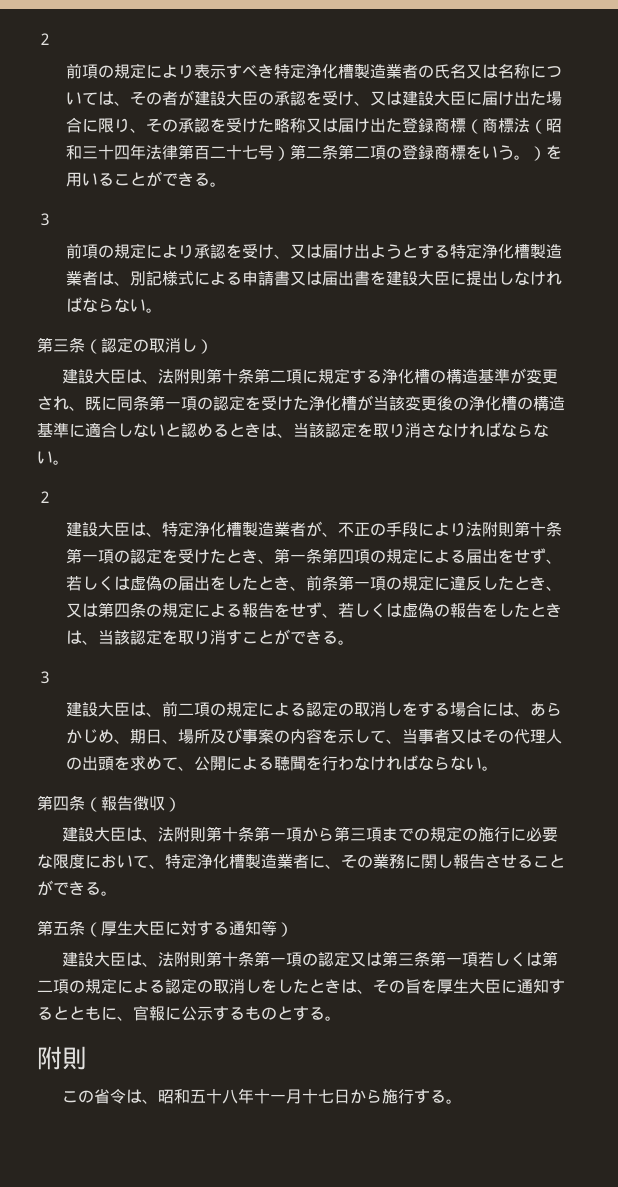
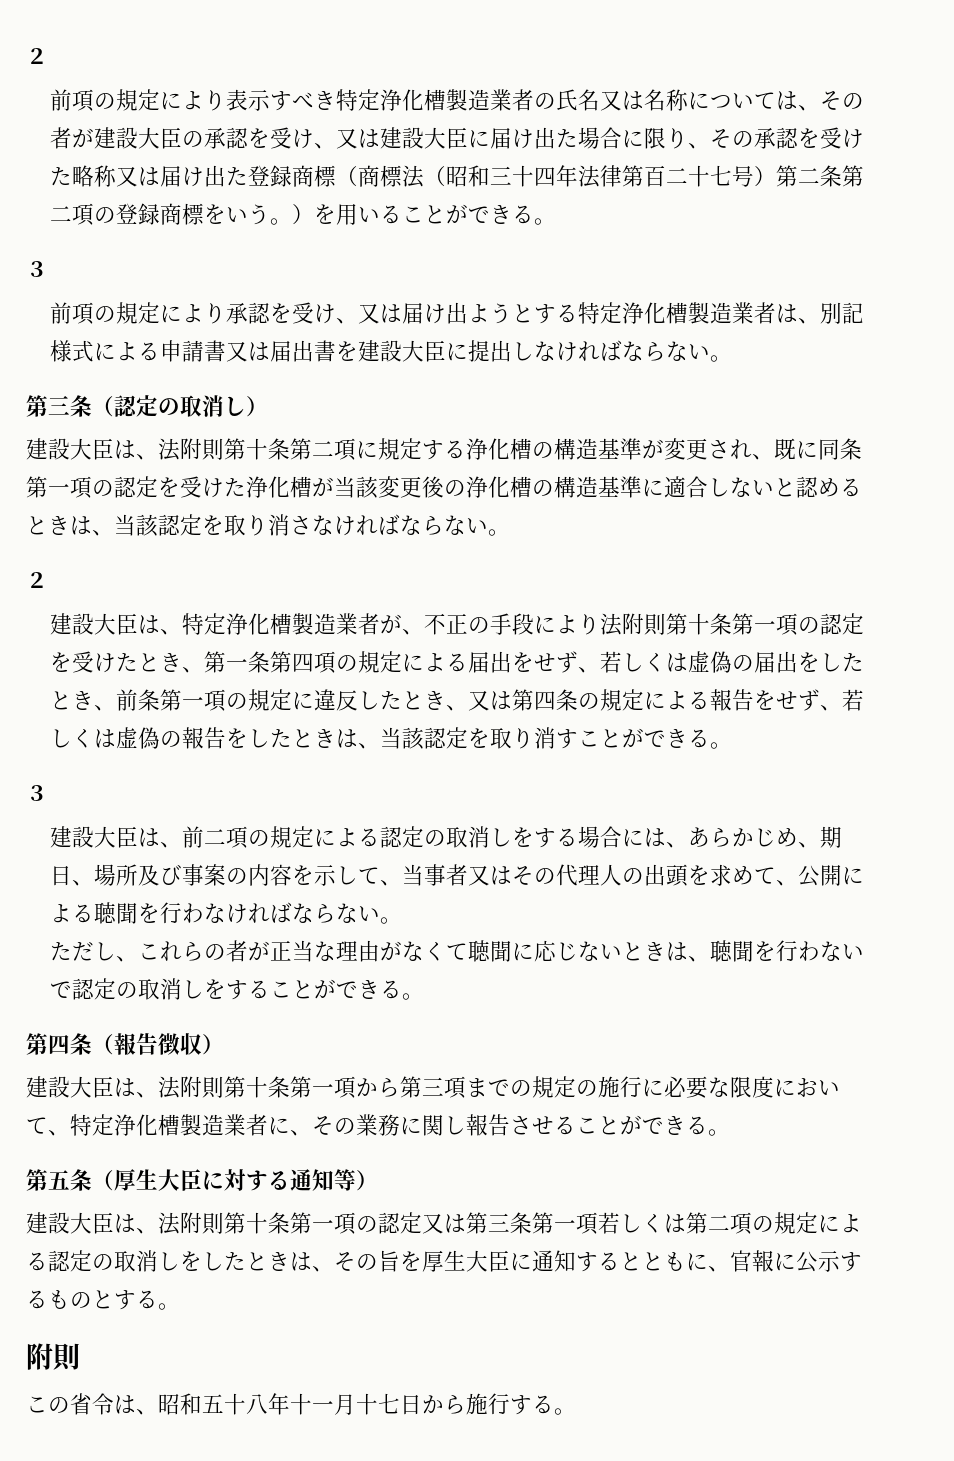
(498, 768) none -> [49,940,864,962] [49,978,424,1000] // ただし、これらの者が正当な理由がなくて聴聞に応じないときは、聴聞を行わないで認定の取消しをすることができる。

